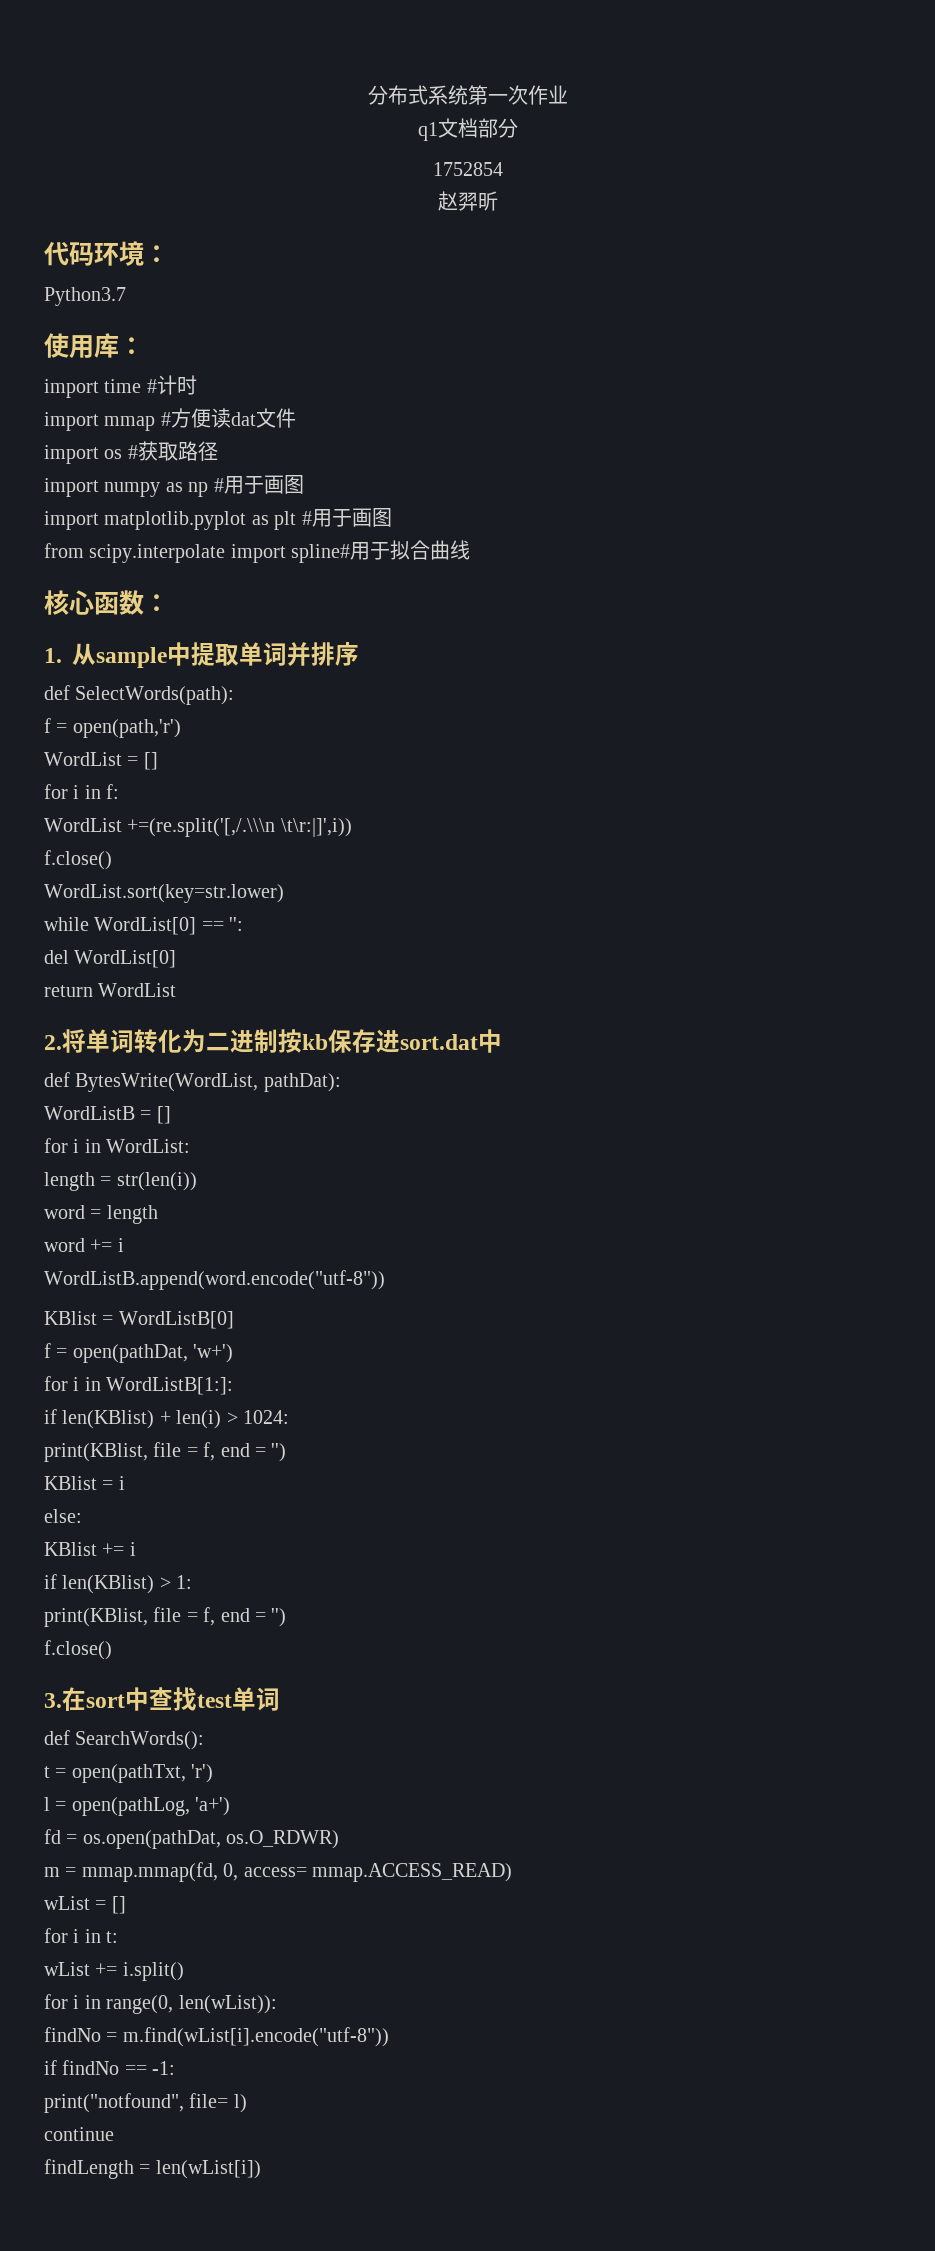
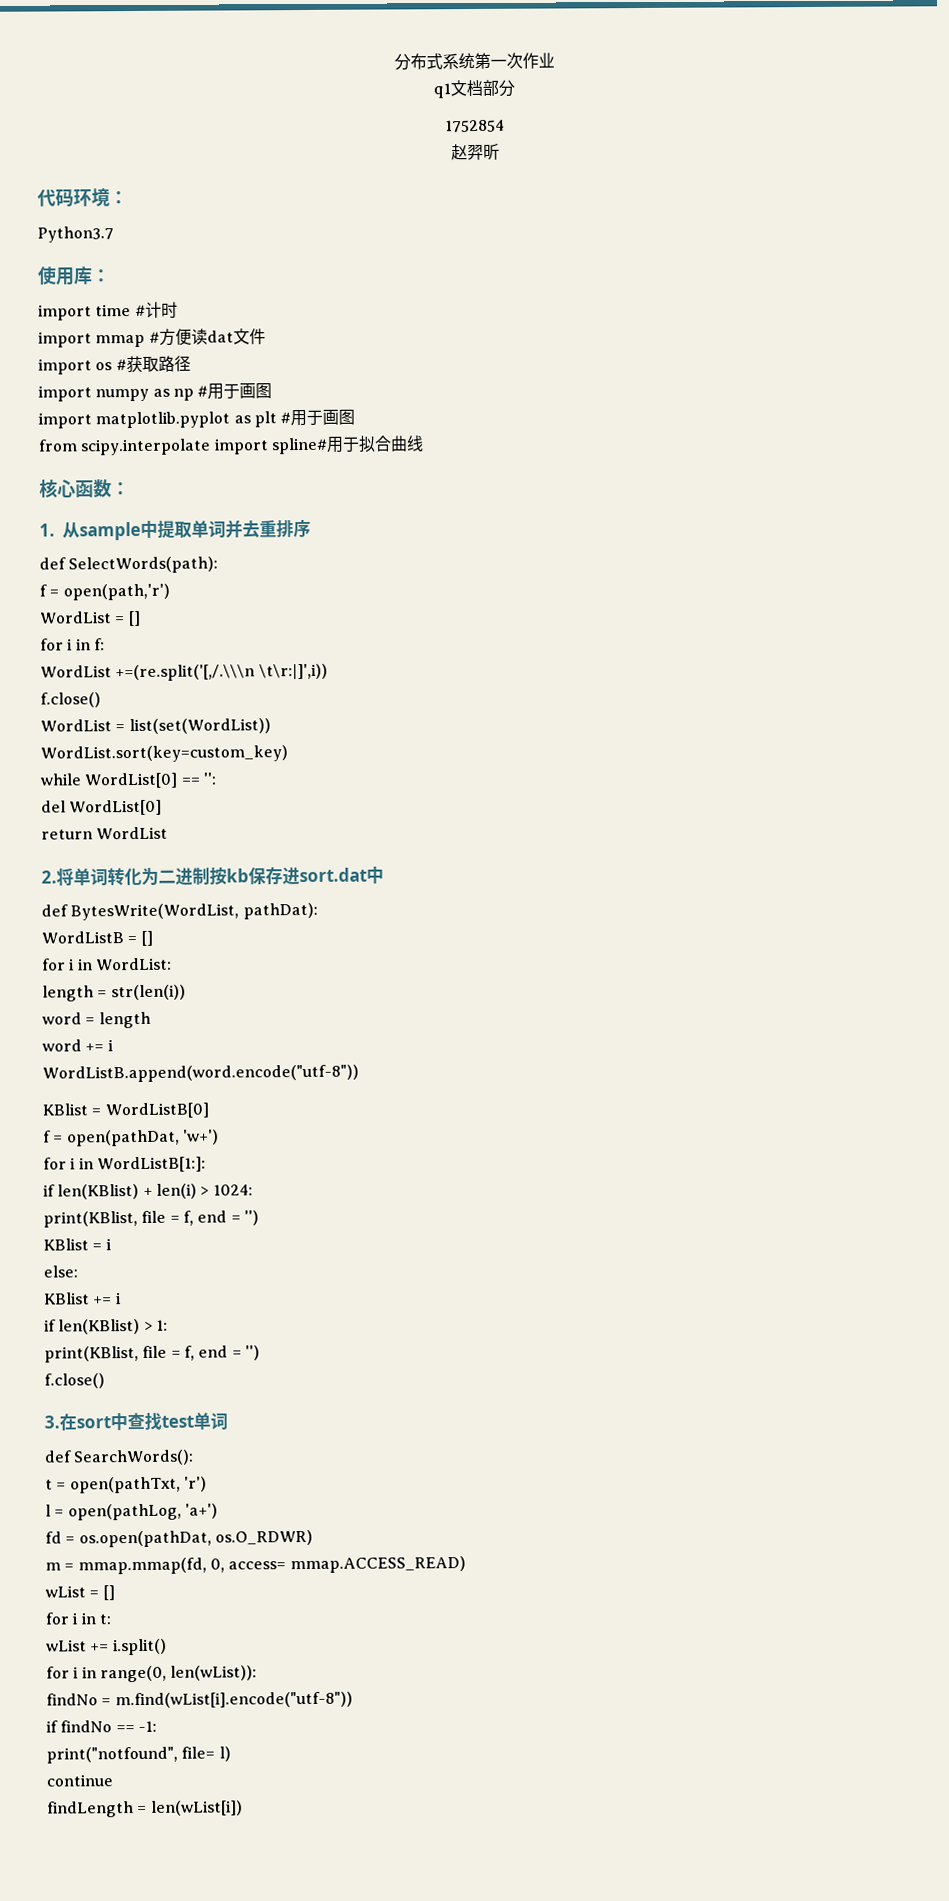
(311, 654) none -> [242,520,277,539] 去重
[44,884,284,903] WordList.sort(key=str.lower) -> [40,718,271,735] [40,745,288,763] WordList = list(set(WordList)) // WordList.sort(key=custom_key)

